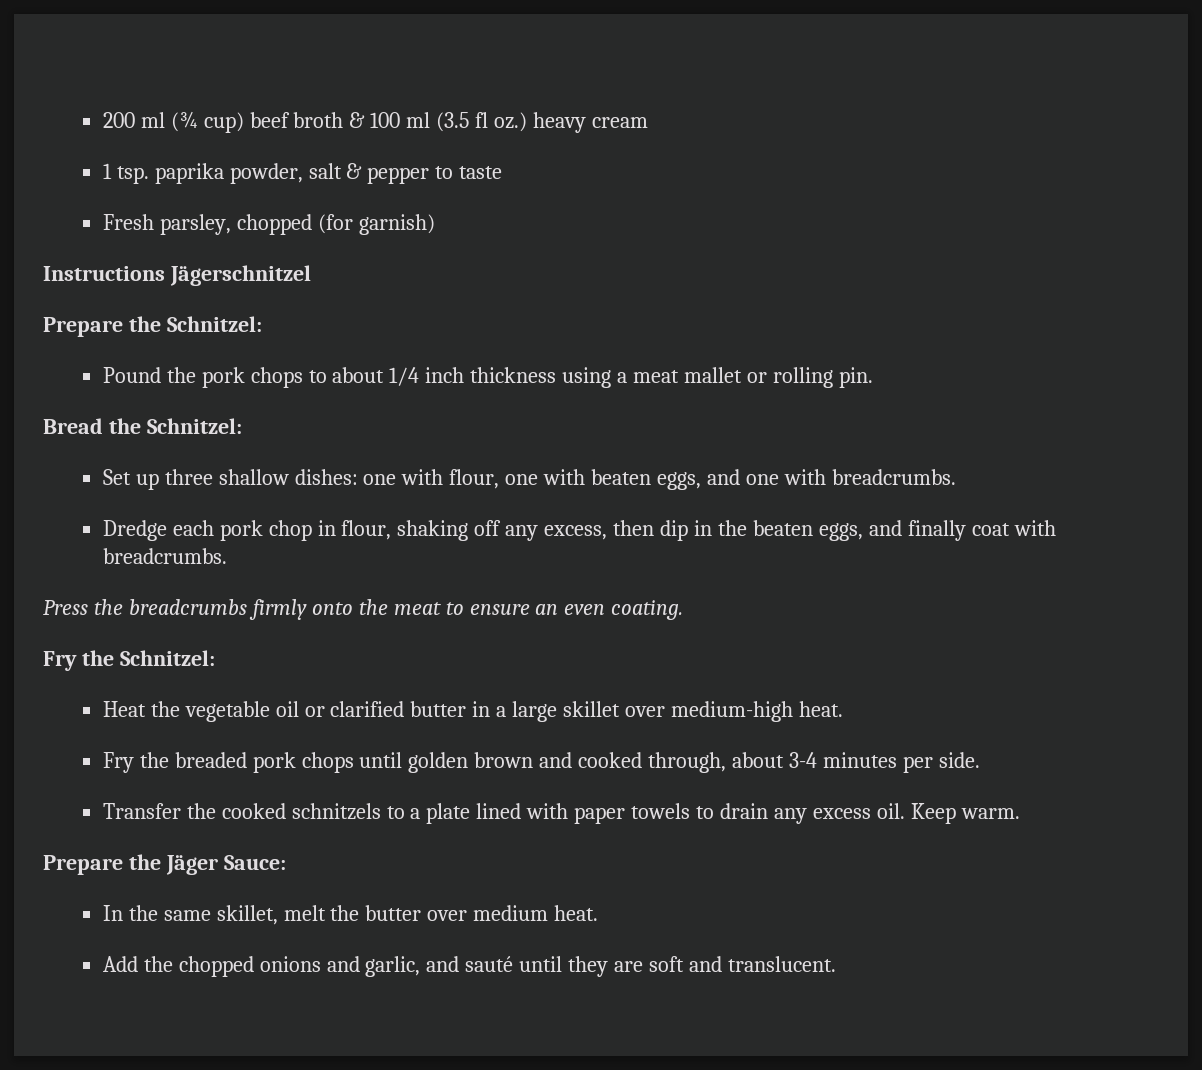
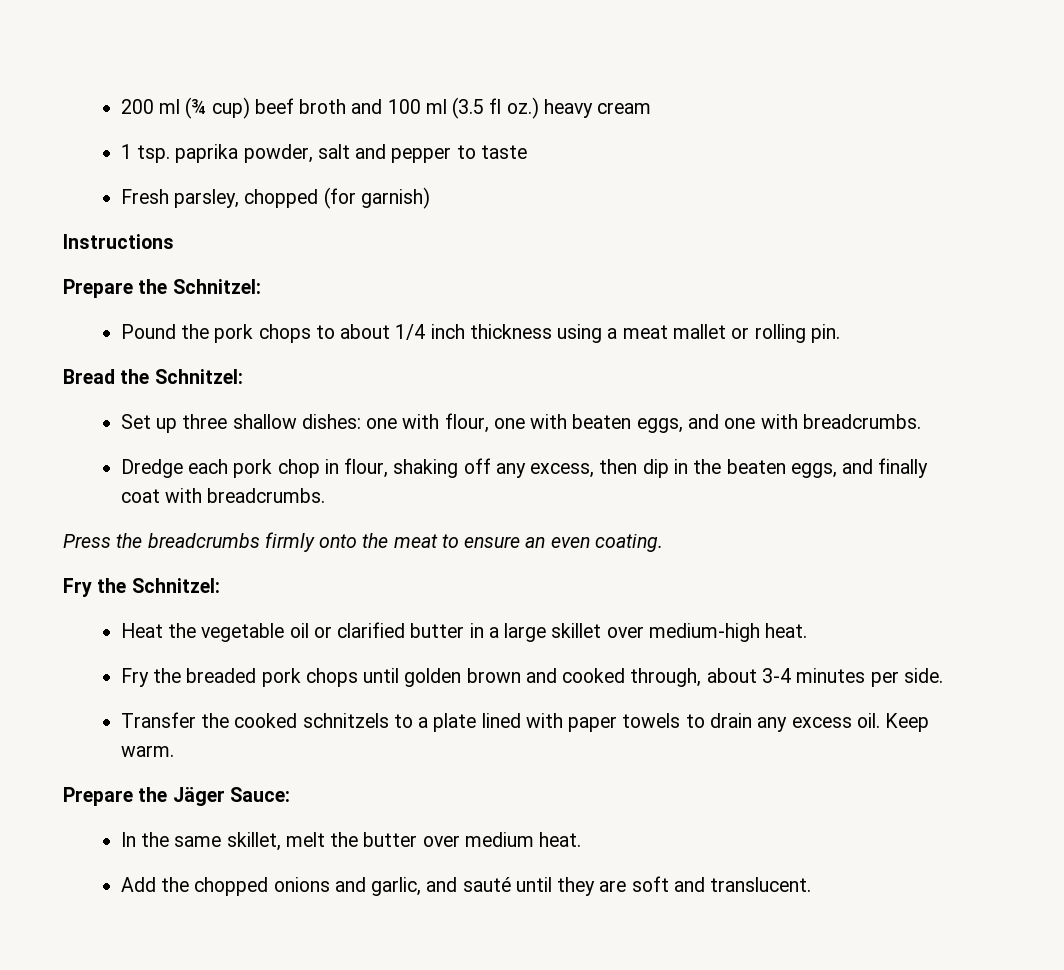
[349,112,366,128] & -> [351,99,383,114] and
[346,163,363,179] & -> [355,144,387,159] and
[169,265,311,286] Jägerschnitzel -> (174, 241) none

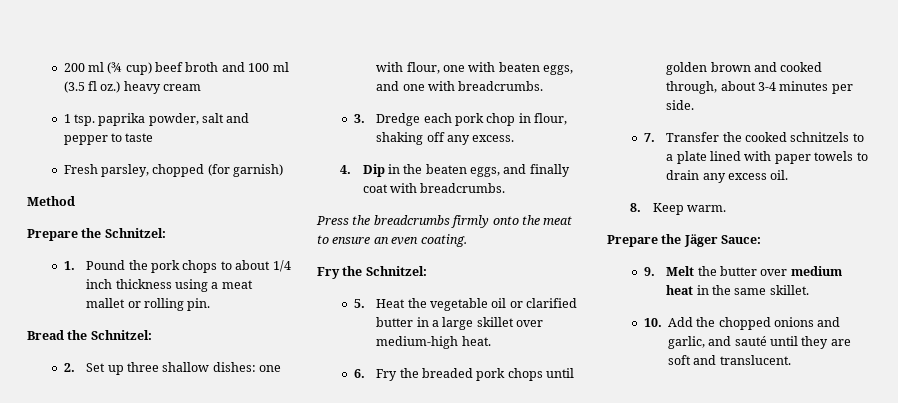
[63,234,174,249] Instructions -> [27,196,75,206] Method
(261, 286) none -> [63,261,75,270] 1.
(243, 376) none -> [63,363,75,372] 2.
(921, 421) none -> [353,114,365,123] 3.
[530,459,669,478] excess, then dip -> [472,135,515,142] [339,164,385,177] excess. // 4. Dip
(220, 585) none -> [353,299,365,308] 5.
(808, 630) none -> [353,369,365,378] 6.
(943, 675) none -> [643,133,655,142] 7.
(880, 720) none -> [629,203,641,212] // 8.
[120,832,582,851] In the same skillet, melt the butter over medium heat. // -> [643,266,842,276] [666,285,809,295] [643,318,662,327] 9. Melt the butter over medium heat in the same skillet. // 10.

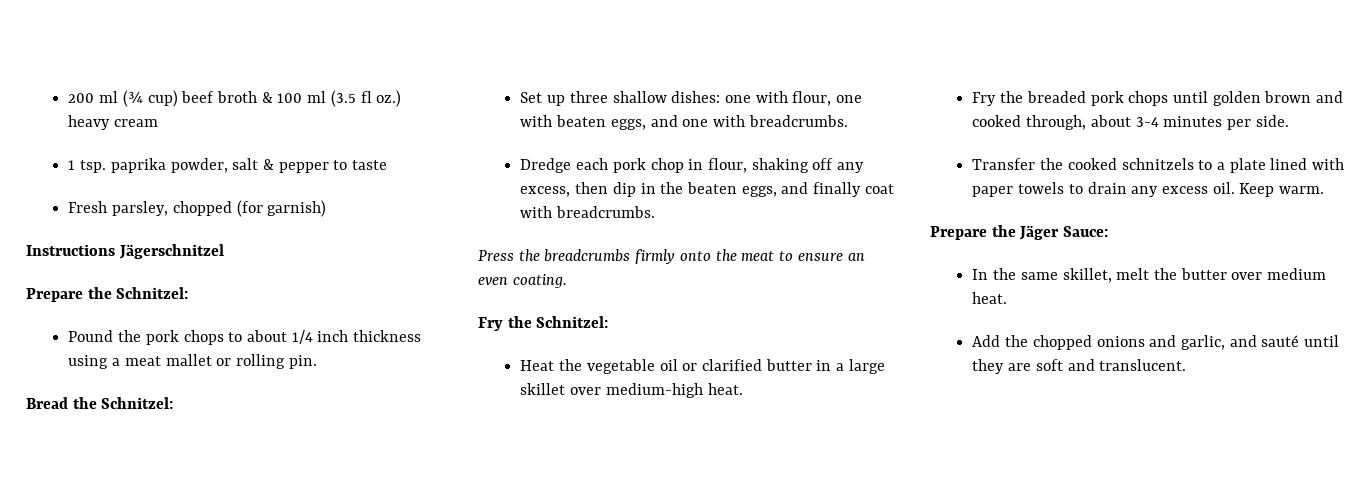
[221,62,245,72] and -> [261,92,273,103] &
[226,113,250,123] and -> [263,159,275,170] &
[27,196,75,206] Method -> [26,244,224,259] Instructions Jägerschnitzel
[63,261,75,270] 1. -> (189, 293) none
[63,363,75,372] 2. -> (174, 403) none
[353,114,365,123] 3. -> (848, 121) none
[472,135,515,142] [339,164,385,177] excess. // 4. Dip -> [520,182,636,197] excess, then dip
[353,299,365,308] 5. -> (609, 322) none
[353,369,365,378] 6. -> (743, 389) none
[643,133,655,142] 7. -> (1289, 121) none
[629,203,641,212] // 8. -> (1235, 188) none
[643,266,842,276] [666,285,809,295] [643,318,662,327] 9. Melt the butter over medium heat in the same skillet. // 10. -> [972,268,1327,283] [972,292,1008,304] In the same skillet, melt the butter over medium heat. //

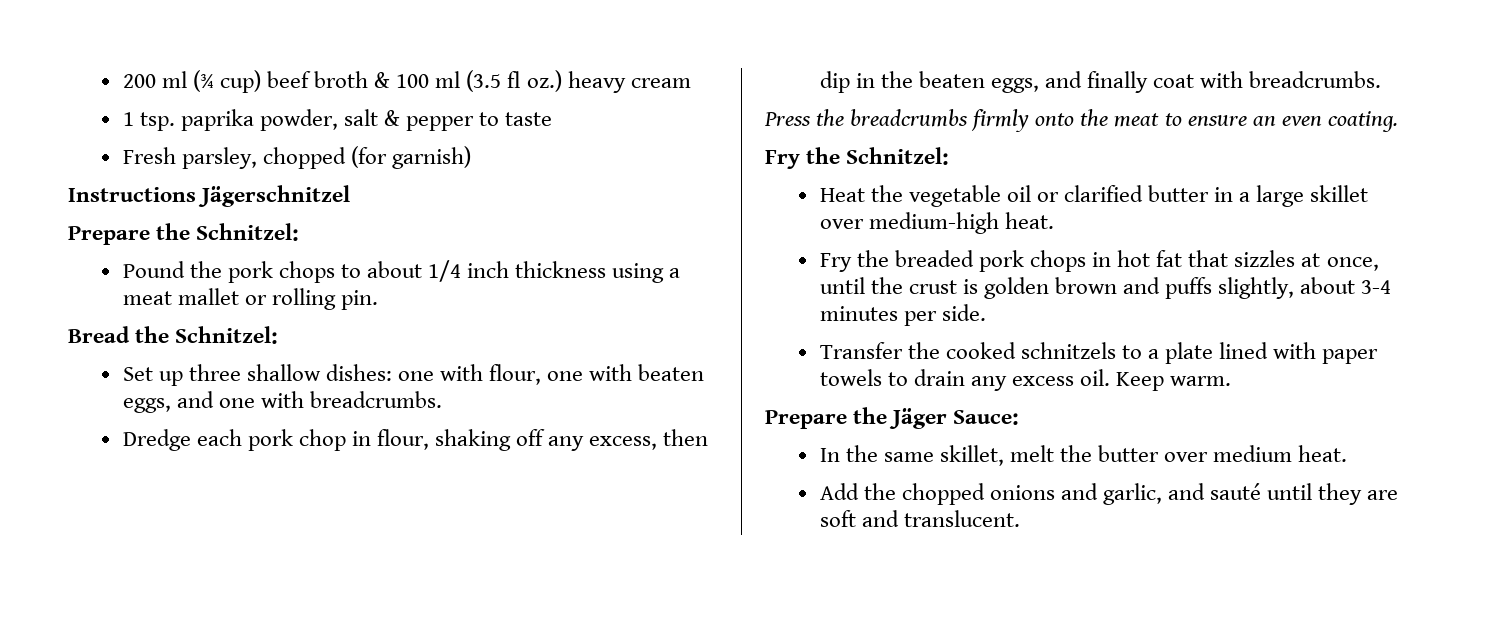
[1173,91,1209,103] until -> [1092,250,1379,271] [819,277,978,294] in hot fat that sizzles at once, until the crust is
[972,115,1087,130] cooked through, -> [1165,277,1295,299] puffs slightly,

